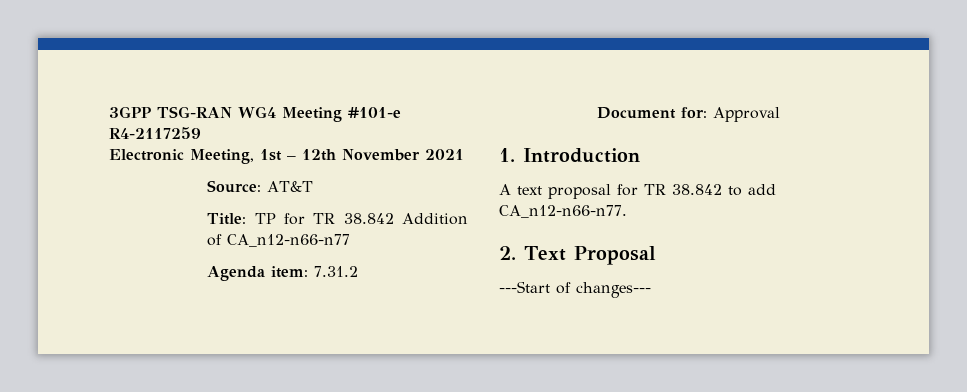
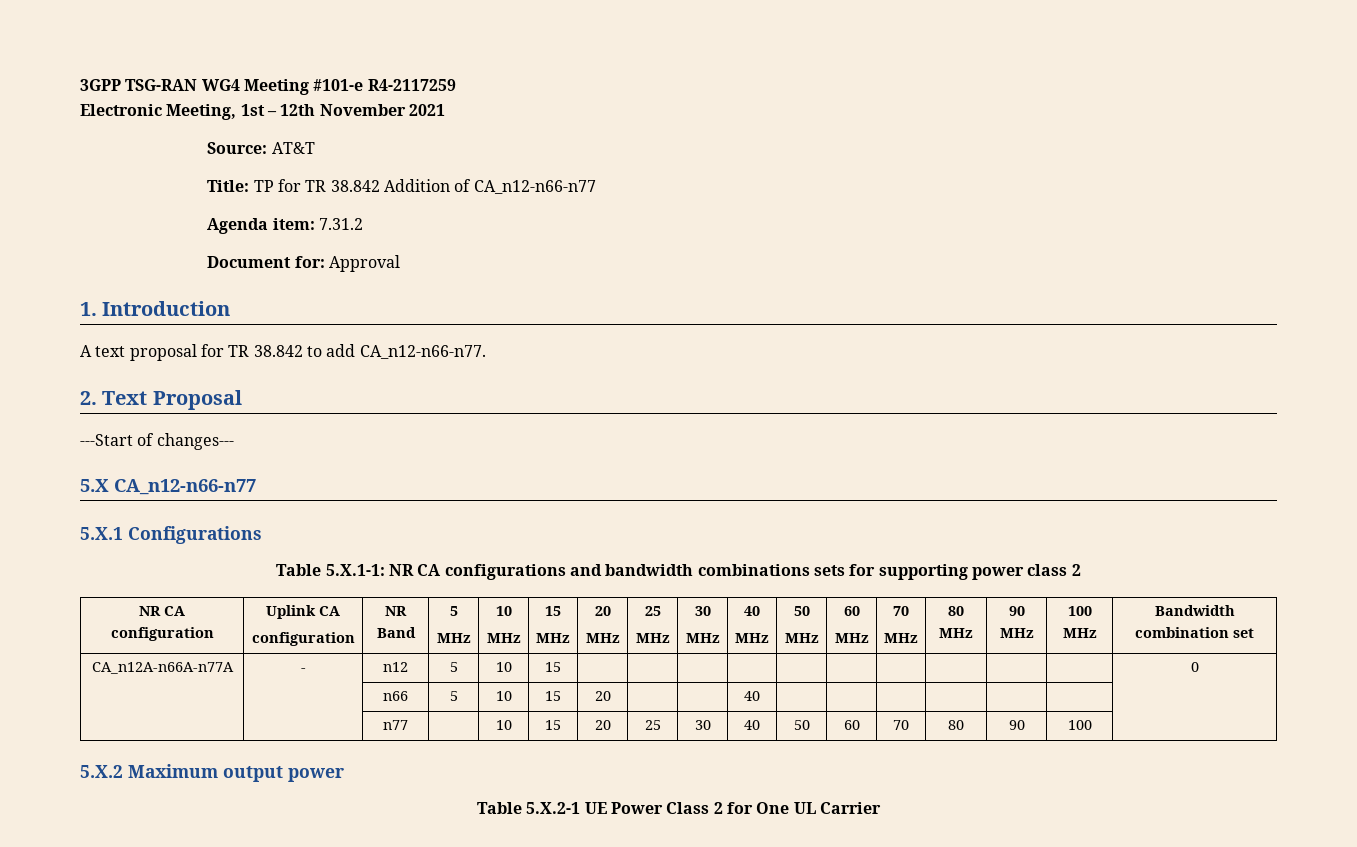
(651, 290) none -> [80,479,256,495] [80,526,262,544] [276,564,1081,580] [139,606,185,616] [110,627,214,641] [266,605,340,619] [251,632,355,646] [385,606,407,616] [376,627,416,638] [449,606,458,616] [436,633,471,643] [495,606,512,616] [486,633,521,643] [545,606,561,616] [536,633,570,643] [594,606,611,616] [585,633,620,643] [644,606,661,616] [635,633,670,643] [694,606,711,616] [685,633,720,643] [744,606,760,616] [735,633,769,643] [793,606,810,616] [784,633,819,643] [843,606,860,616] [834,633,869,643] [893,606,909,616] [884,633,918,643] [948,606,964,616] [939,628,973,638] [1008,606,1025,616] [999,628,1034,638] [1067,606,1092,616] [1062,628,1097,638] [1154,605,1235,616] [1135,627,1254,638] [91,662,234,674] [300,668,306,672] [383,662,408,672] [449,662,458,672] [495,662,512,672] [545,662,561,672] [1190,662,1199,672] [383,691,408,701] [449,691,458,701] [495,691,512,701] [545,691,561,701] [594,691,611,701] [744,691,760,701] [383,720,408,730] [495,720,512,730] [545,720,561,730] [594,720,611,730] [644,720,661,730] [694,720,711,730] [744,720,760,730] [793,720,810,730] [843,720,860,730] [893,720,909,730] [948,720,964,730] [1008,720,1025,730] [1067,720,1092,730] [80,764,344,782] [477,802,881,814] // 5.X CA_n12-n66-n77 // 5.X.1 Configurations // Table 5.X.1-1: NR CA configurations and bandwidth combinations sets for supporting power class 2 // NR CA configuration | Uplink CA // configuration | NR Band | 5 // MHz | 10 // MHz | 15 // MHz | 20 // MHz | 25 // MHz | 30 // MHz | 40 // MHz | 50 // MHz | 60 // MHz | 70 // MHz | 80 MHz | 90 MHz | 100 MHz | Bandwidth combination set // CA_n12A-n66A-n77A | - | n12 | 5 | 10 | 15 | | | | | | | | | | | 0 // | | n66 | 5 | 10 | 15 | 20 | | | 40 | | | | | | | // | | n77 | | 10 | 15 | 20 | 25 | 30 | 40 | 50 | 60 | 70 | 80 | 90 | 100 | // 5.X.2 Maximum output power // Table 5.X.2-1 UE Power Class 2 for One UL Carrier

